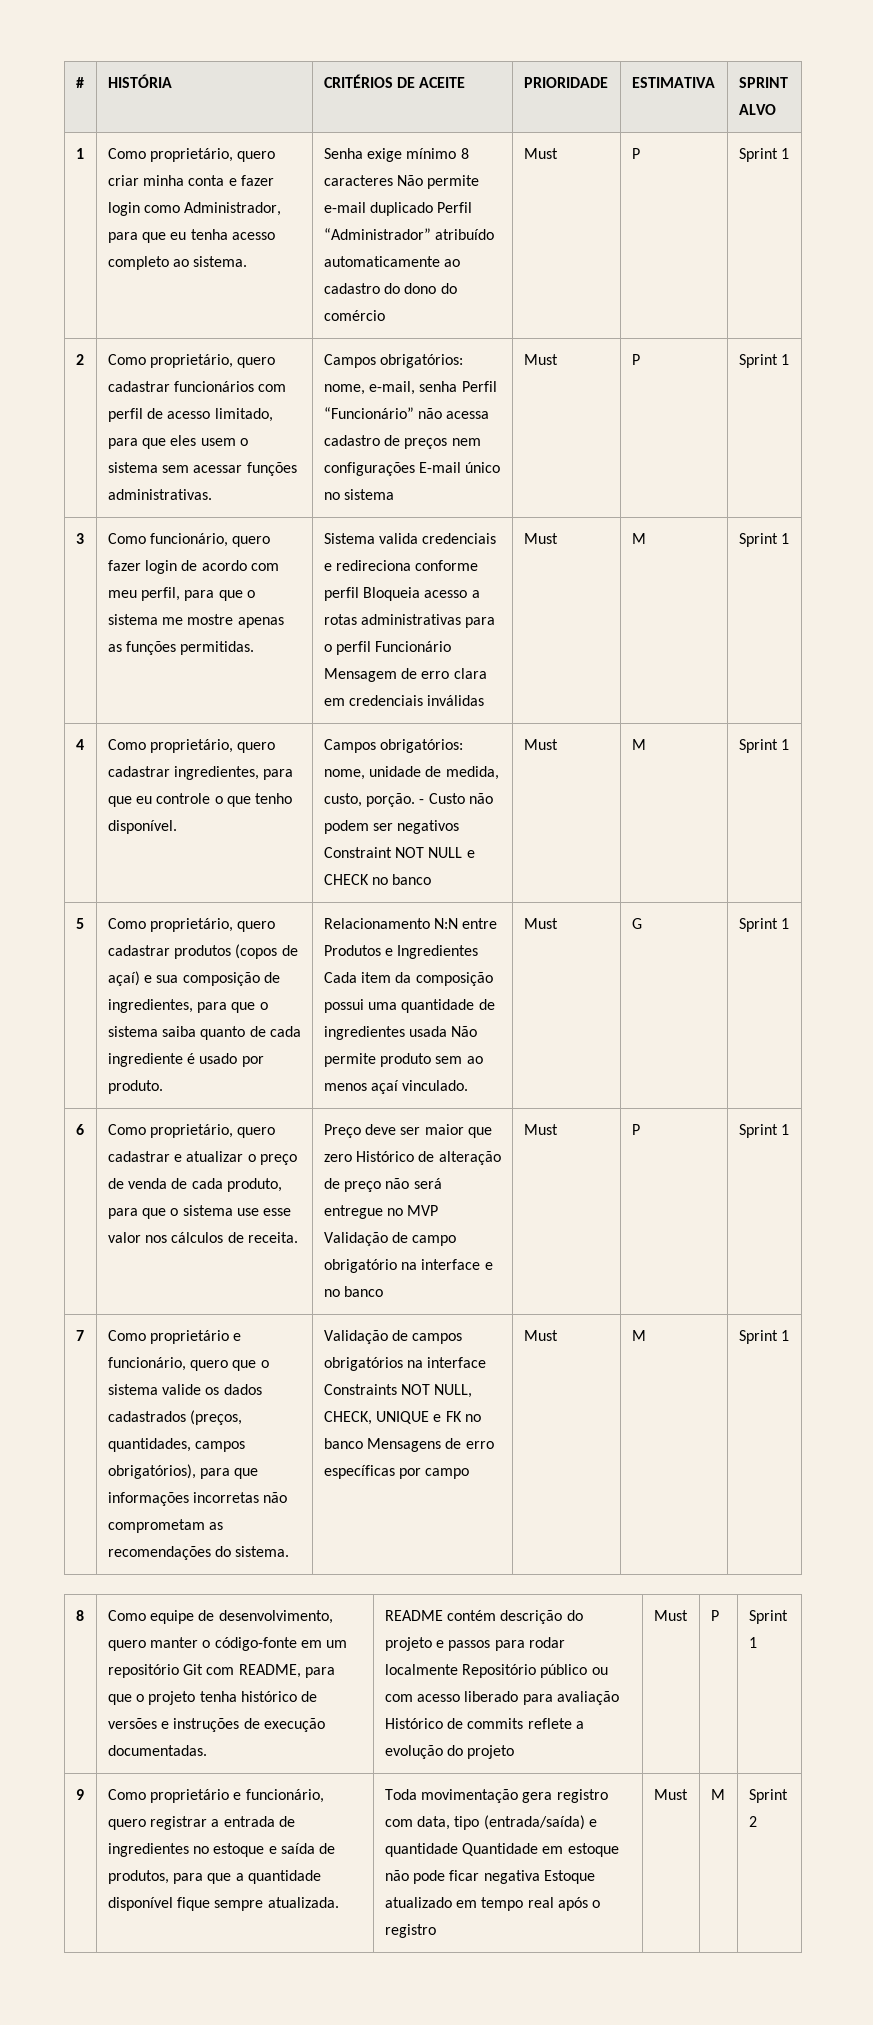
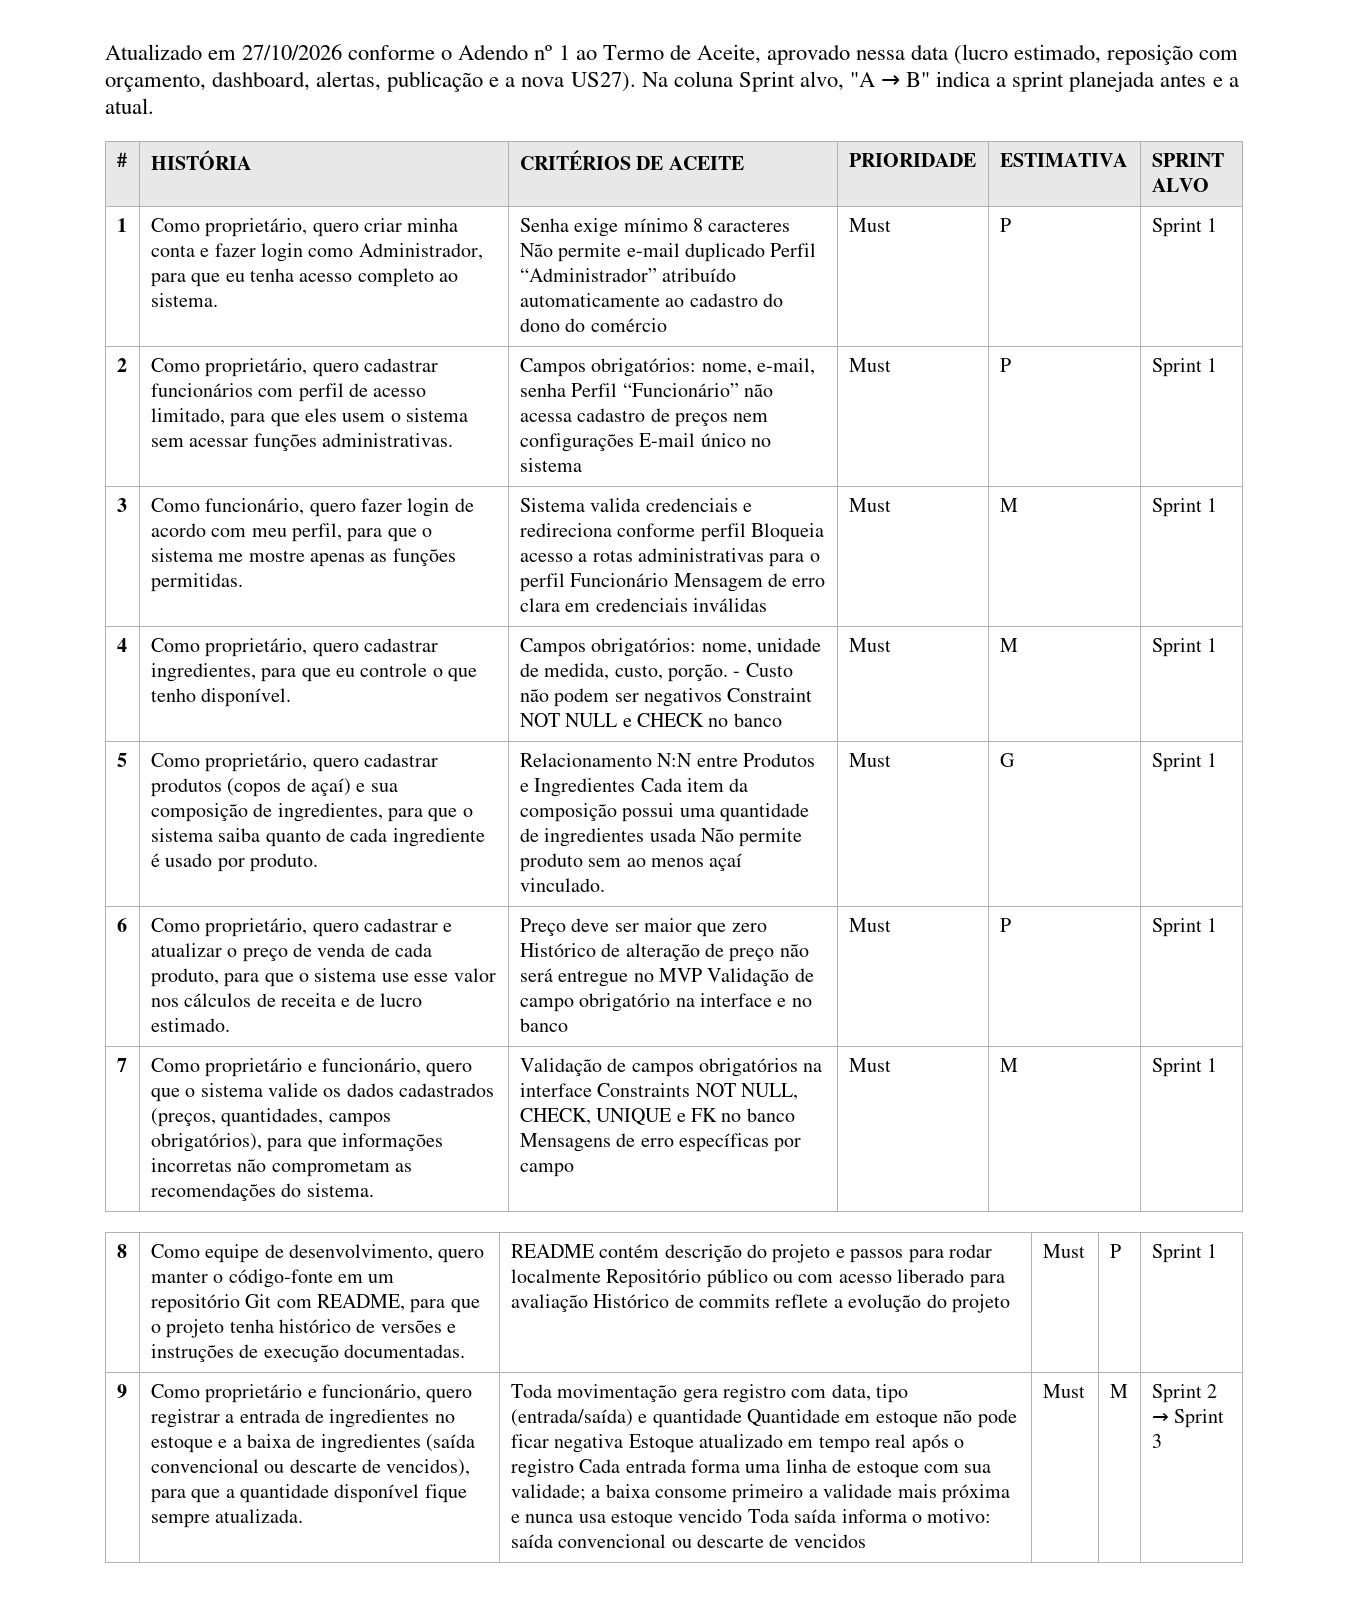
(75, 82) none -> [105,44,1239,65] [105,71,1239,92] [105,98,154,114] Atualizado em 27/10/2026 conforme o Adendo nº 1 ao Termo de Aceite, aprovado nessa data (lucro estimado, reposição com orçamento, dashboard, alertas, publicação e a nova US27). Na coluna Sprint alvo, "A → B" indica a sprint planejada antes e a atual. //
[247,1232,298,1243] receita. -> [281,993,423,1007] [150,1018,230,1032] receita e de lucro estimado.
[280,1843,336,1854] [107,1870,169,1884] saída de produtos, -> [232,1434,476,1453] [150,1459,471,1477] a baixa de ingredientes (saída convencional ou descarte de vencidos),
(436, 1931) none -> [579,1459,992,1478] [510,1484,1011,1503] [510,1509,992,1528] [510,1534,866,1548] Cada entrada forma uma linha de estoque com sua validade; a baixa consome primeiro a validade mais próxima e nunca usa estoque vencido Toda saída informa o motivo: saída convencional ou descarte de vencidos
(757, 1821) none -> [1151,1409,1225,1428] [1151,1434,1162,1448] → Sprint 3

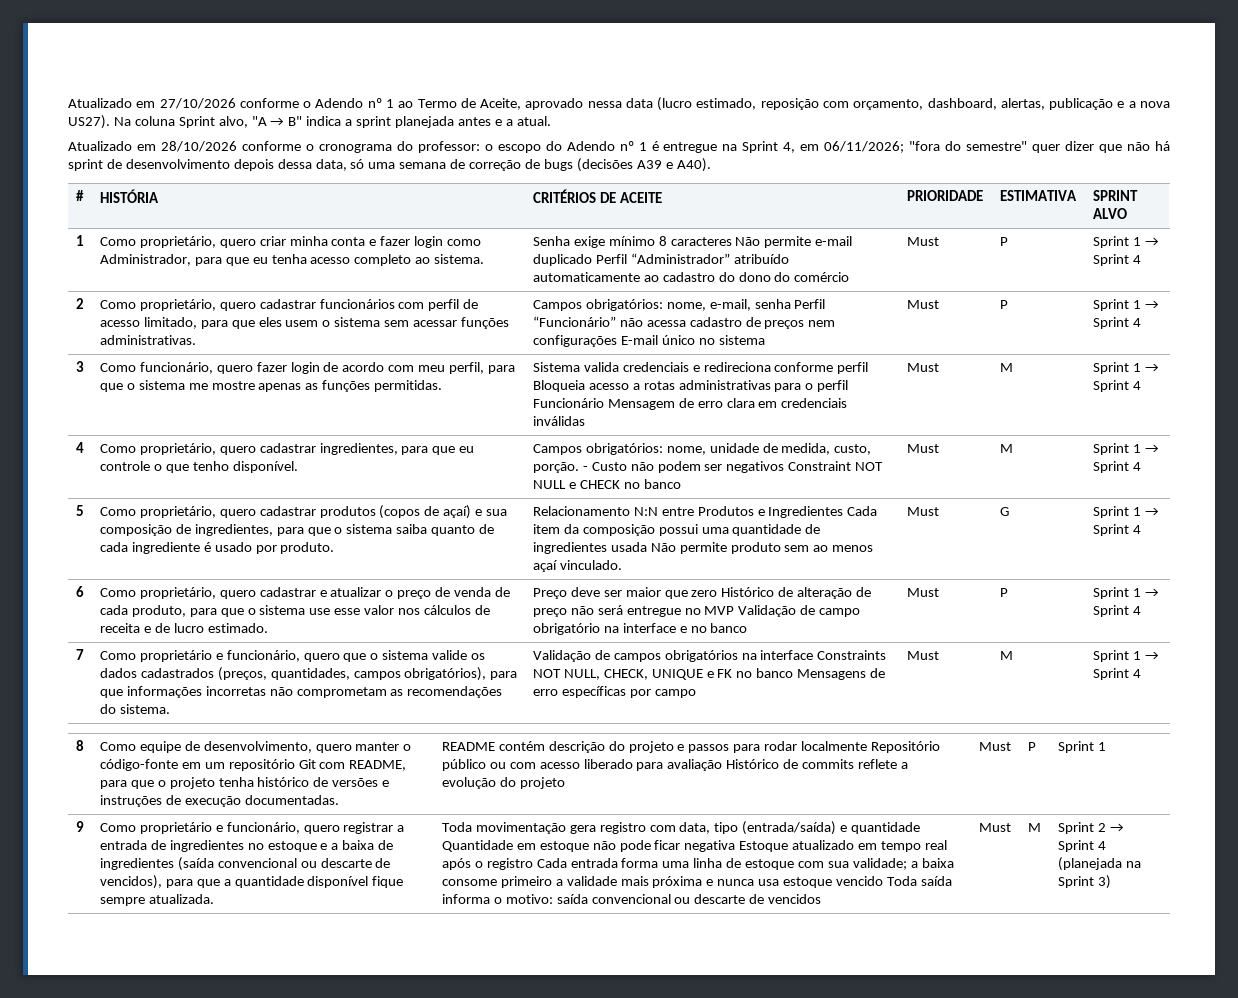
(154, 106) none -> [68,141,1170,153] [68,158,711,172] // Atualizado em 28/10/2026 conforme o cronograma do professor: o escopo do Adendo nº 1 é entregue na Sprint 4, em 06/11/2026; "fora do semestre" quer dizer que não há sprint de desenvolvimento depois dessa data, só uma semana de correção de bugs (decisões A39 e A40).
(1218, 225) none -> [1144,237,1159,246] [1092,254,1141,266] → Sprint 4
(1218, 365) none -> [1144,300,1159,309] [1092,317,1141,329] → Sprint 4
(1218, 505) none -> [1144,363,1159,372] [1092,380,1141,392] → Sprint 4
(1218, 645) none -> [1144,444,1159,453] [1092,461,1141,473] → Sprint 4
(1218, 760) none -> [1144,507,1159,516] [1092,524,1141,536] → Sprint 4
(1218, 925) none -> [1144,588,1159,597] [1092,605,1141,617] → Sprint 4
(1218, 1065) none -> [1144,651,1159,660] [1092,668,1141,680] → Sprint 4
[1151,1434,1162,1448] 3 -> [1097,841,1106,850] [1057,857,1141,871] [1057,875,1111,889] 4 (planejada na Sprint 3)

